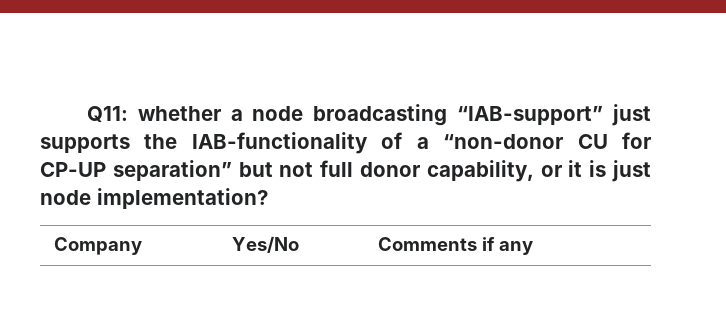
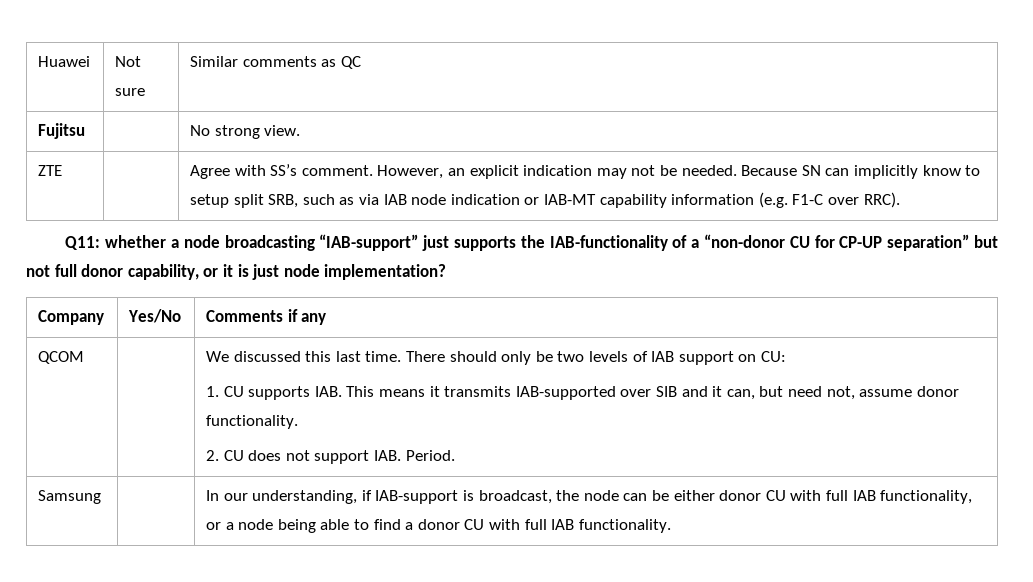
(86, 114) none -> [38,56,91,67] [115,56,142,67] [115,88,146,96] [190,56,361,69] [38,123,86,139] [190,125,301,139] [38,165,63,176] [190,164,981,179] [190,192,900,208] Huawei | Not sure | Similar comments as QC // Fujitsu | | No strong view. // ZTE | | Agree with SS’s comment. However, an explicit indication may not be needed. Because SN can implicitly know to setup split SRB, such as via IAB node indication or IAB-MT capability information (e.g. F1-C over RRC). //
(534, 248) none -> [38,351,85,364] [206,351,786,365] [206,386,959,400] [206,415,299,429] [206,450,455,464] [38,490,102,504] [206,490,973,504] [206,519,671,533] // QCOM | | We discussed this last time. There should only be two levels of IAB support on CU: // 1. CU supports IAB. This means it transmits IAB-supported over SIB and it can, but need not, assume donor functionality. // 2. CU does not support IAB. Period. // Samsung | | In our understanding, if IAB-support is broadcast, the node can be either donor CU with full IAB functionality, or a node being able to find a donor CU with full IAB functionality.

